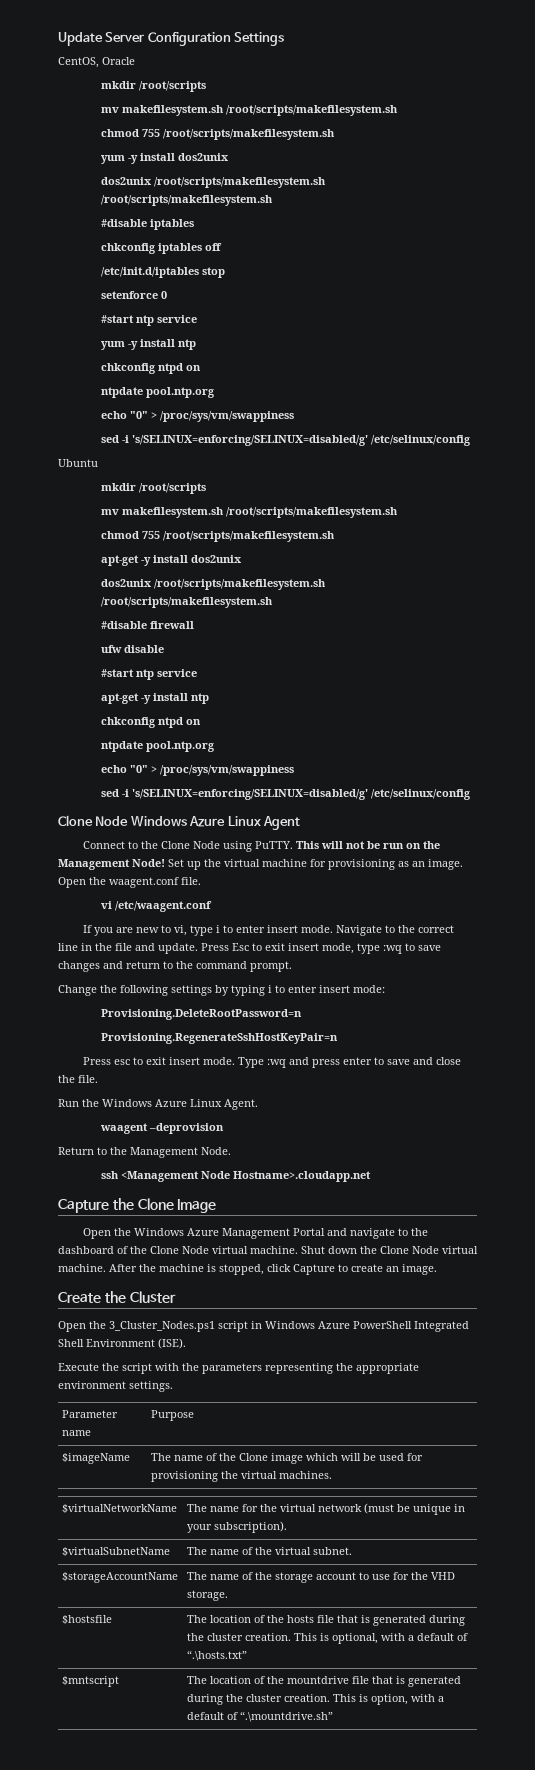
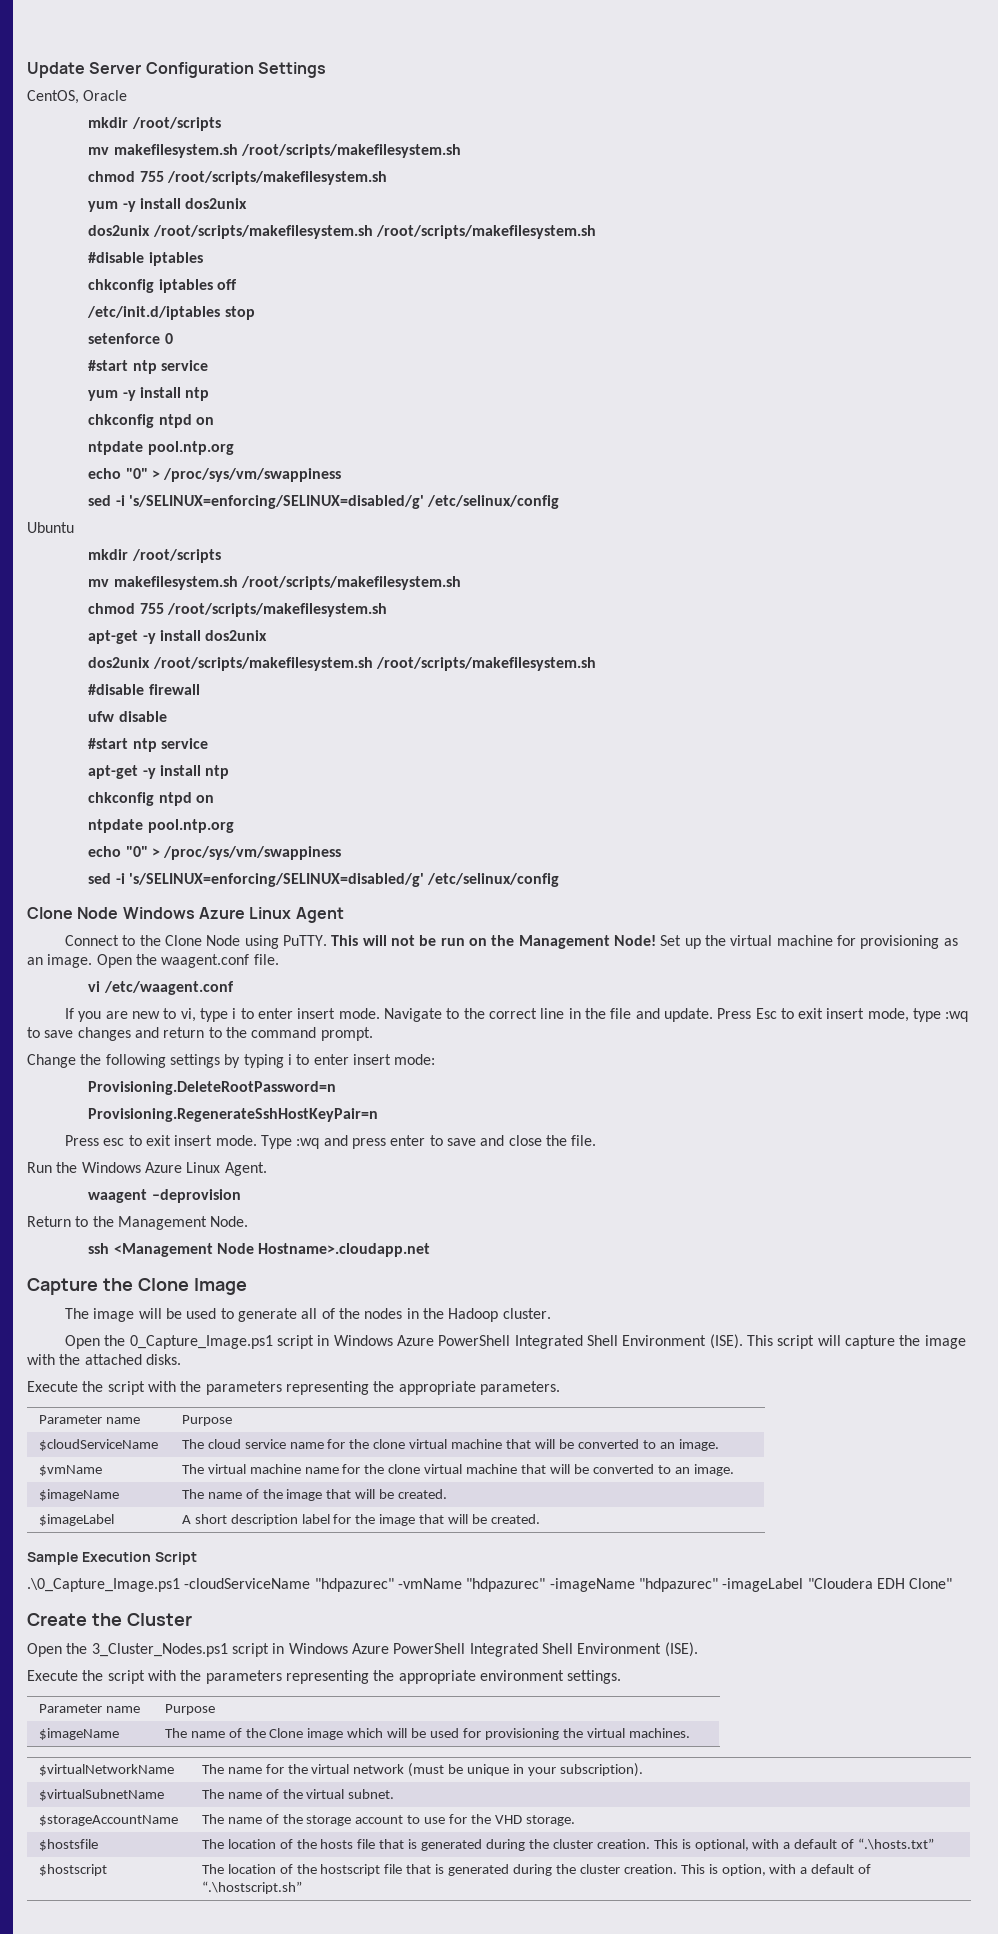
[83,1228,429,1239] [58,1246,478,1254] [58,1264,437,1275] Open the Windows Azure Management Portal and navigate to the dashboard of the Clone Node virtual machine. Shut down the Clone Node virtual machine. After the machine is stopped, click Capture to create an image. -> [65,1308,551,1322] [65,1334,966,1349] [27,1354,181,1365] [27,1381,560,1395] [38,1415,140,1424] [181,1415,232,1426] [38,1439,158,1451] [181,1439,719,1451] [38,1465,102,1476] [181,1464,734,1476] [38,1489,119,1501] [181,1489,448,1501] [38,1514,114,1526] [181,1514,540,1526] [27,1552,197,1565] [27,1578,953,1592] The image will be used to generate all of the nodes in the Hadoop cluster. // Open the 0_Capture_Image.ps1 script in Windows Azure PowerShell Integrated Shell Environment (ISE). This script will capture the image with the attached disks. // Execute the script with the parameters representing the appropriate parameters. // Parameter name | Purpose // $cloudServiceName | The cloud service name for the clone virtual machine that will be converted to an image. // $vmName | The virtual machine name for the clone virtual machine that will be converted to an image. // $imageName | The name of the image that will be created. // $imageLabel | A short description label for the image that will be created. // Sample Execution Script // .\0_Capture_Image.ps1 -cloudServiceName "hdpazurec" -vmName "hdpazurec" -imageName "hdpazurec" -imageLabel "Cloudera EDH Clone"
[62,1676,120,1687] [187,1676,350,1684] $mntscript | The location of the mountdrive -> [38,1864,107,1876] [201,1864,381,1876] $hostscript | The location of the hostscript
[240,1711,334,1722] “.\mountdrive.sh” -> [201,1881,302,1894] “.\hostscript.sh”

